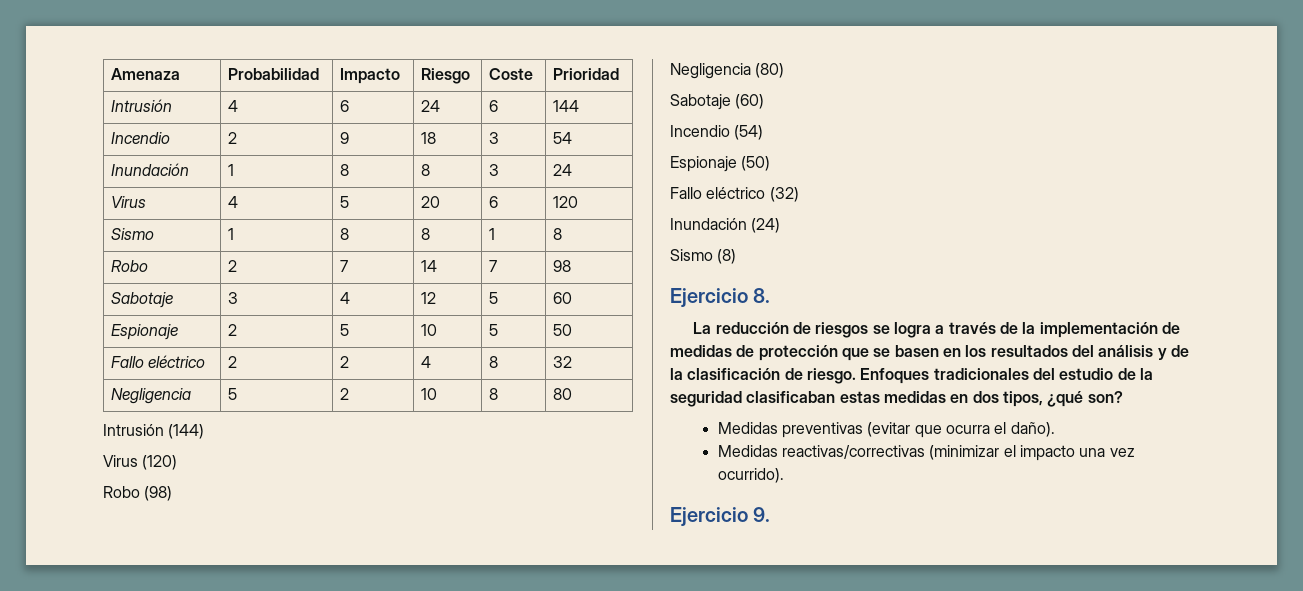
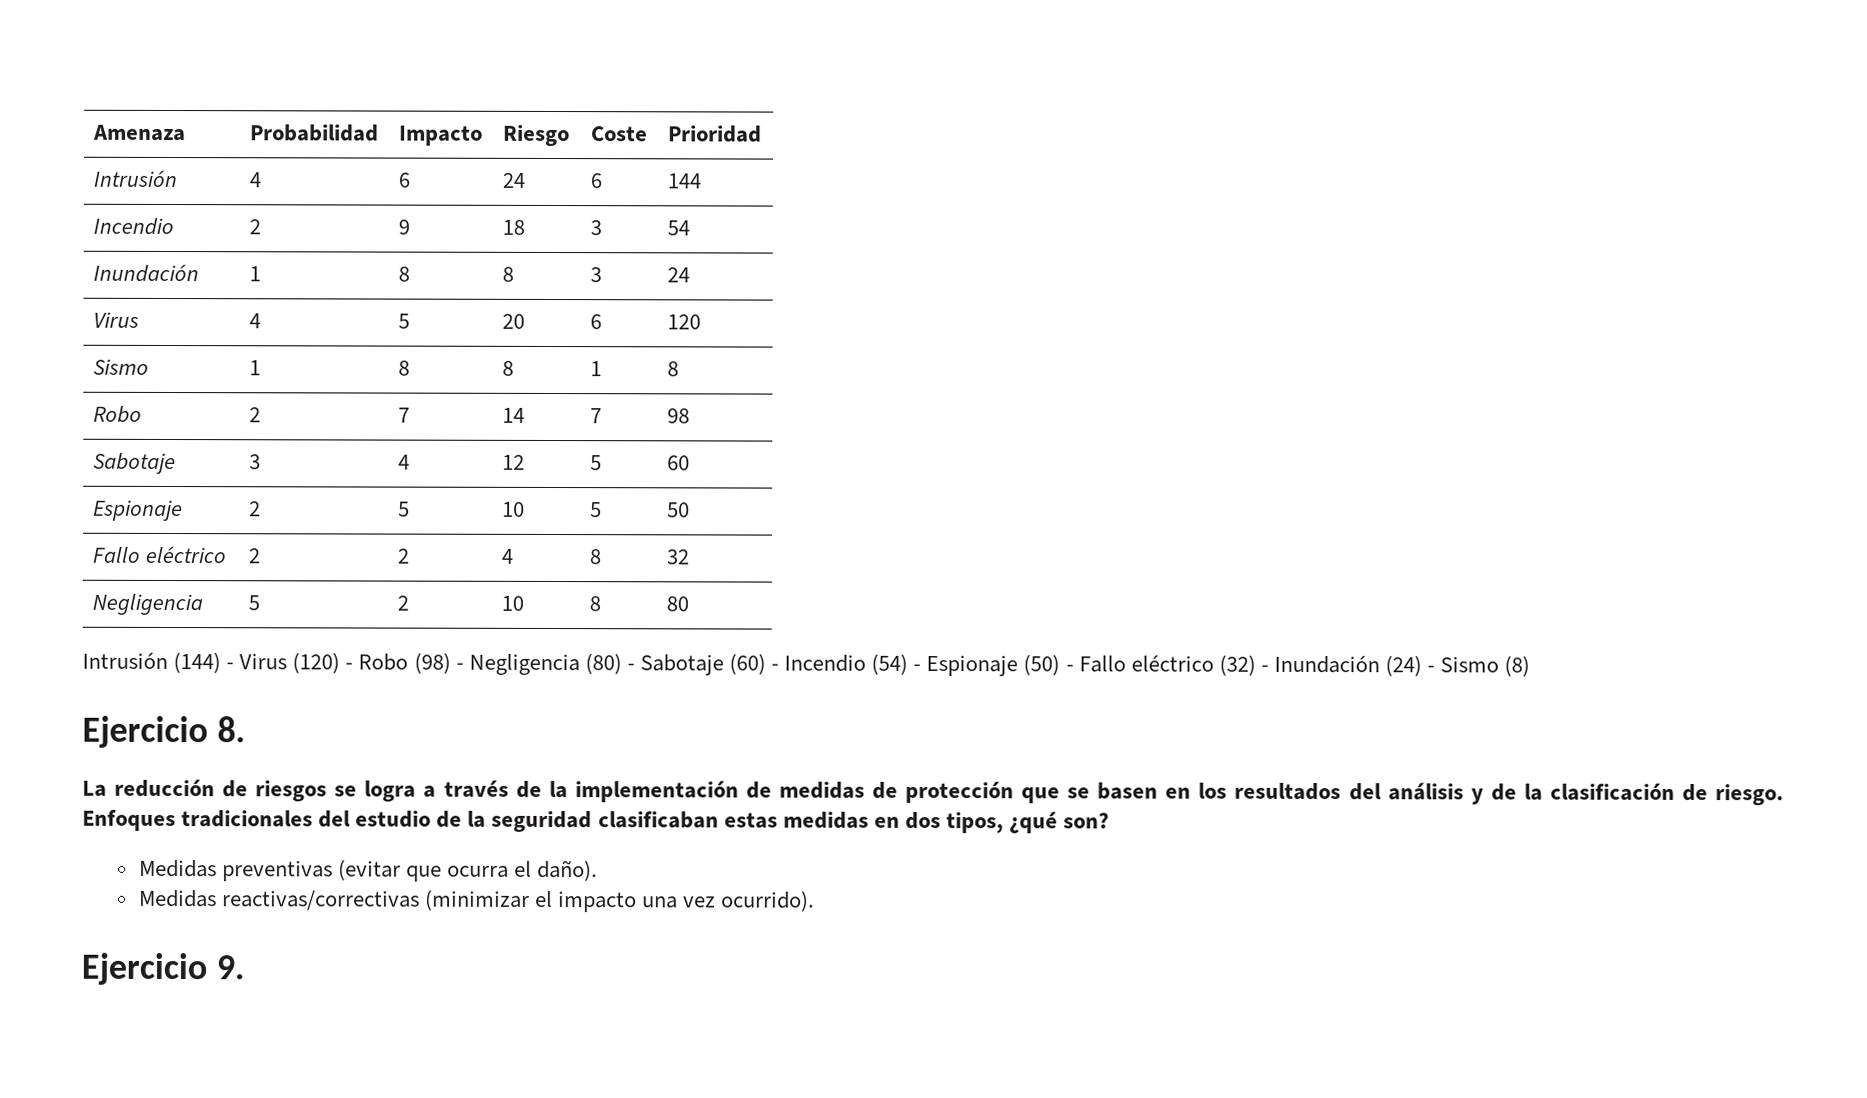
(205, 431) // -> [226,662,235,670] -
(178, 462) // -> [345,662,354,670] -
(173, 493) // -> [455,662,464,670] -
(785, 70) // -> [626,663,635,671] -
(765, 101) // -> [771,663,780,671] -
(764, 132) // -> [913,663,922,671] -
(771, 163) // -> [1065,664,1074,672] -
(799, 194) // -> [1260,664,1269,672] -
(781, 225) // -> [1427,665,1436,673] -

